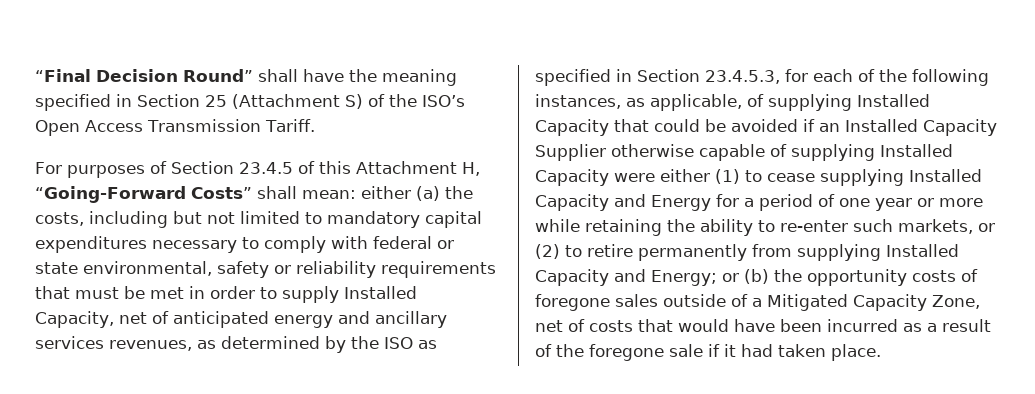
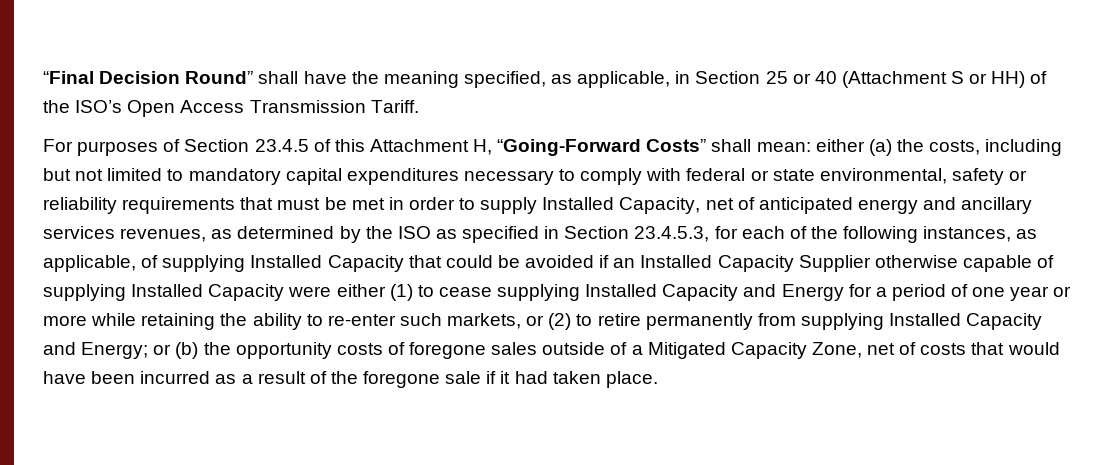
[35,94,363,111] specified in Section 25 (Attachment S) -> [463,71,1026,88] specified, as applicable, in Section 25 or 40 (Attachment S or HH)

